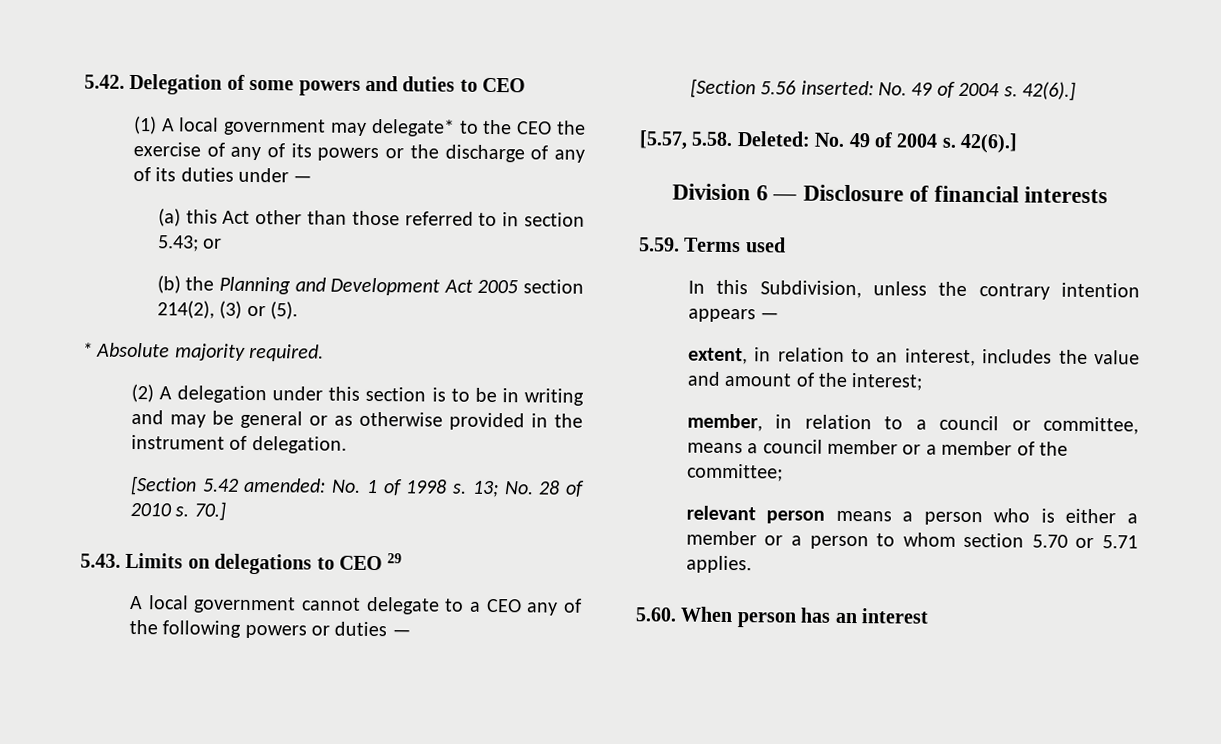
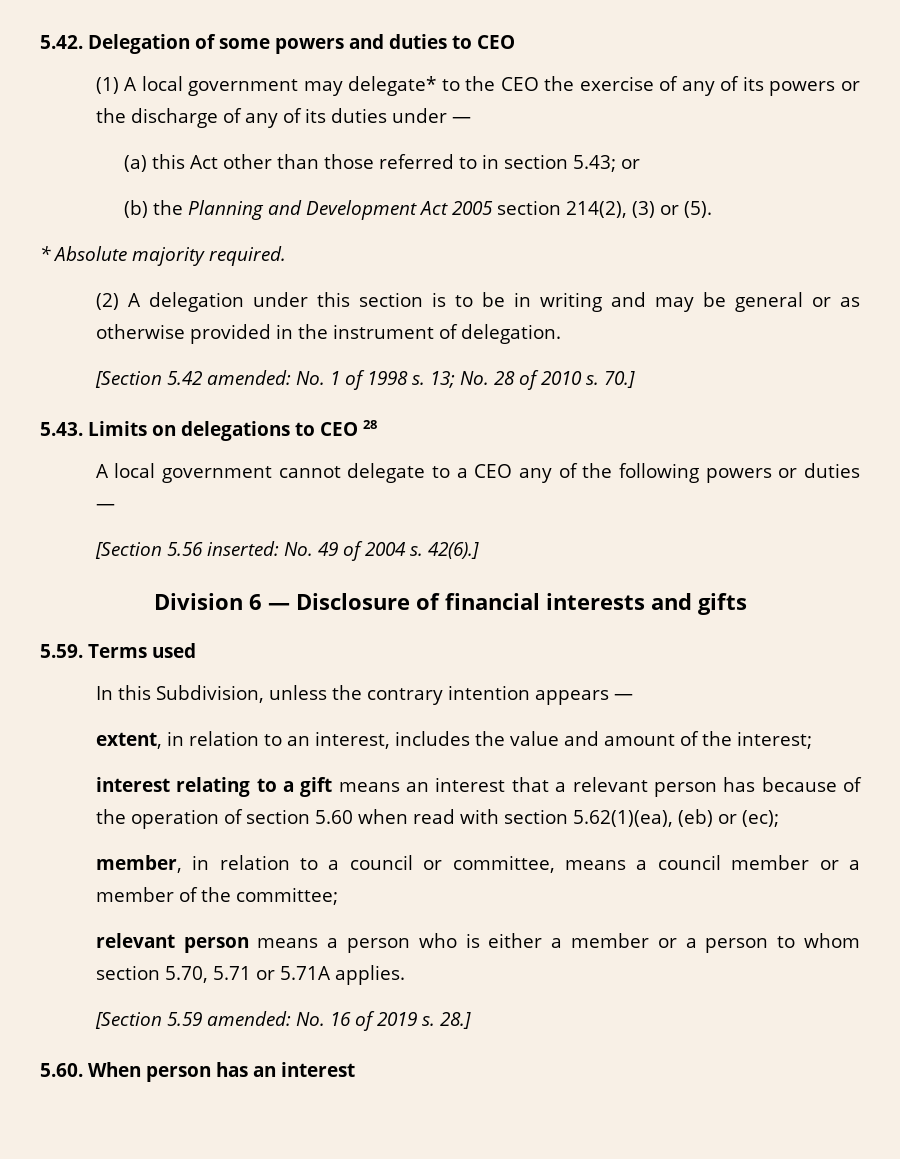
[387,553,403,564] 29 -> [363,420,377,429] 28
[639,130,1019,154] // [5.57, 5.58. Deleted: No. 49 of 2004 s. 42(6).] -> (479, 550) none
(1108, 195) none -> [650,593,747,615] and gifts
(923, 382) none -> [95,777,862,797] [95,809,779,829] // interest relating to a gift means an interest that a relevant person has because of the operation of section 5.60 when read with section 5.62(1)(ea), (eb) or (ec);
[1031,534,1138,549] [685,555,752,574] 5.70 or 5.71 applies. -> [164,965,405,985] [94,1011,471,1031] 5.70, 5.71 or 5.71A applies. // [Section 5.59 amended: No. 16 of 2019 s. 28.]

